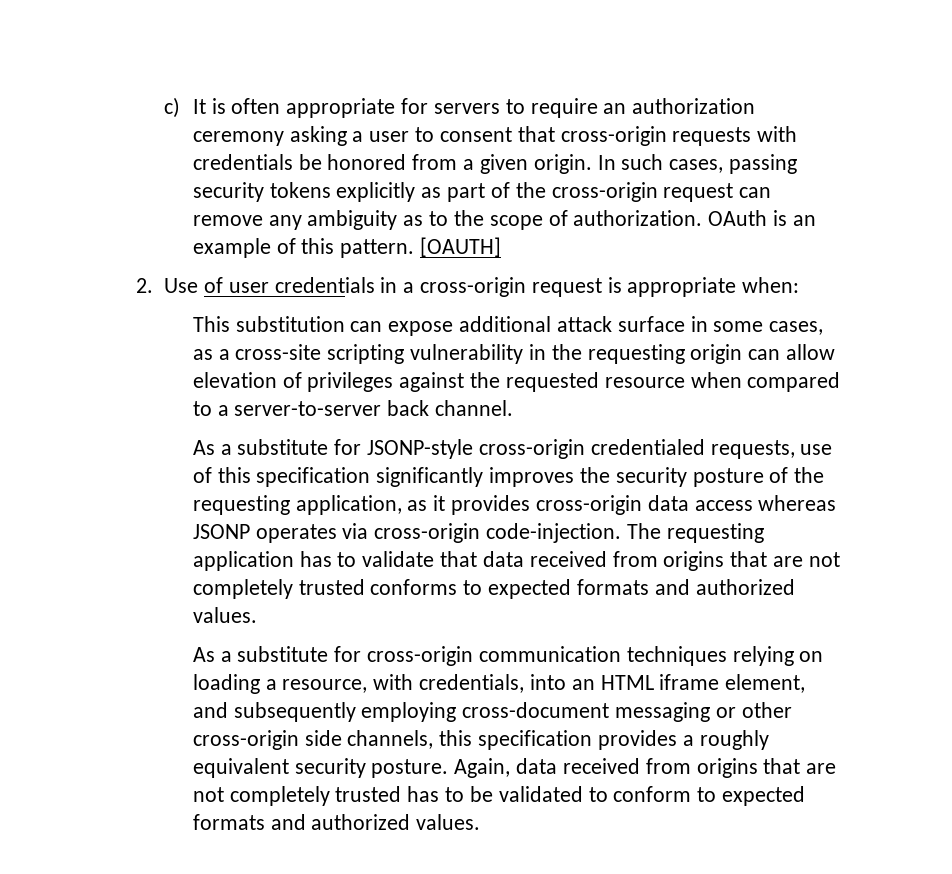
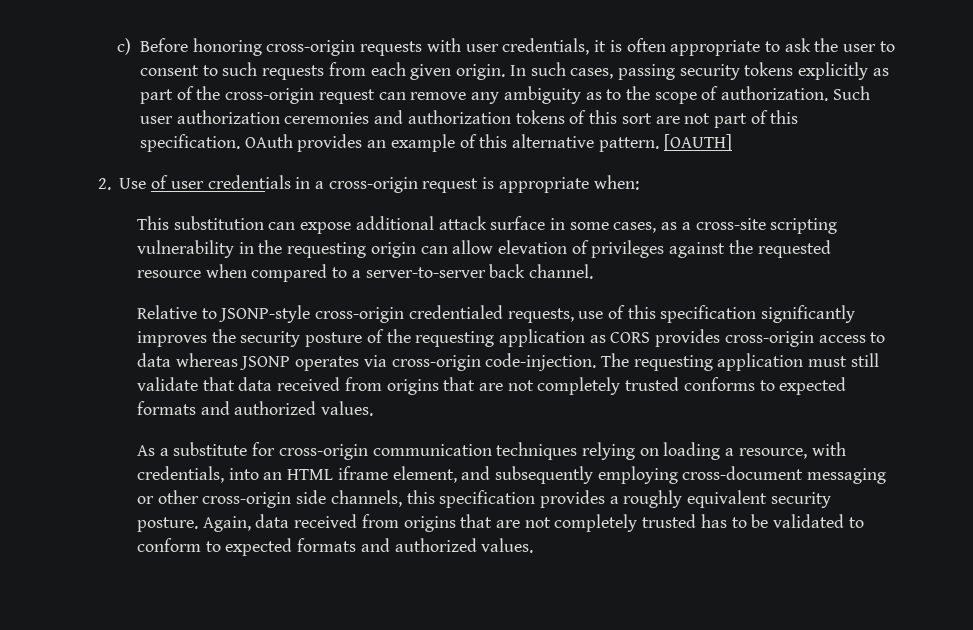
[192,98,756,118] [192,126,798,146] [192,154,475,170] It is often appropriate for servers to require an authorization ceremony asking a user to consent that cross-origin requests with credentials be honored from a -> [140,38,895,56] [140,62,406,80] Before honoring cross-origin requests with user credentials, it is often appropriate to ask the user to consent to such requests from each
[708,210,787,226] OAuth is -> [832,86,870,100] [140,110,799,128] [140,134,363,152] Such user authorization ceremonies and authorization tokens of this sort are not part of this specification. OAuth provides
(335, 246) none -> [512,134,595,148] alternative
[192,439,362,455] As a substitute for -> [136,305,217,319] Relative to
[295,495,753,515] application, as it provides cross-origin data access -> [499,329,886,347] [136,353,171,367] application as CORS provides cross-origin access to data
[299,551,357,567] has to -> [808,353,879,367] must still

